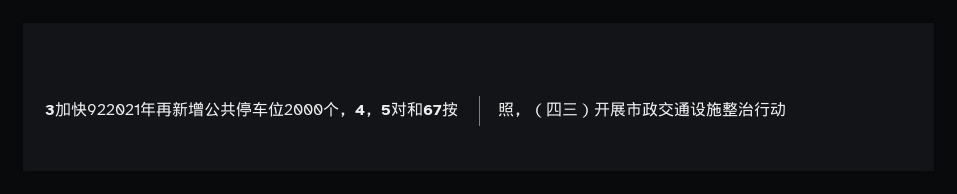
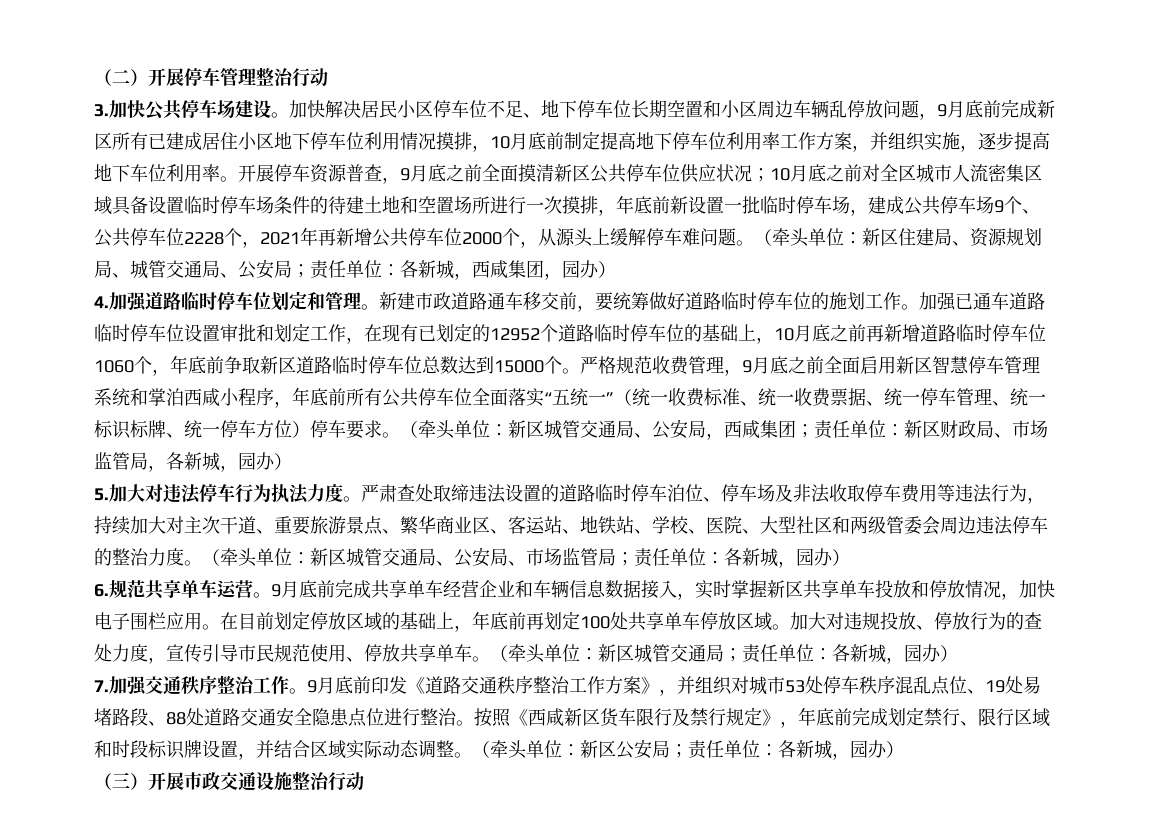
[45,102,140,117] 3加快922021 -> [94,67,328,87] [94,99,1055,120] [94,131,1050,152] [94,164,1042,184] [94,195,1040,216] [94,228,300,248] （二）开展停车管理整治行动 // 3.加快公共停车场建设。加快解决居民小区停车位不足、地下停车位长期空置和小区周边车辆乱停放问题，9月底前完成新区所有已建成居住小区地下停车位利用情况摸排，10月底前制定提高地下停车位利用率工作方案，并组织实施，逐步提高地下车位利用率。开展停车资源普查，9月底之前全面摸清新区公共停车位供应状况；10月底之前对全区城市人流密集区域具备设置临时停车场条件的待建土地和空置场所进行一次摸排，年底前新设置一批临时停车场，建成公共停车场9个、公共停车位2228个，2021
[355,102,562,118] 4，5对和67按照，（四 -> [538,228,1042,247] [94,259,616,280] [94,291,1045,312] [94,323,1046,344] [94,355,1040,376] [94,387,1046,408] [94,419,1048,440] [94,452,292,472] [94,484,1045,504] [94,516,1048,535] [94,547,850,568] [94,579,1055,600] [94,611,1042,632] [94,644,958,664] [94,675,1041,696] [94,707,1050,728] [94,739,904,760] [94,772,112,790] 从源头上缓解停车难问题。（牵头单位：新区住建局、资源规划局、城管交通局、公安局；责任单位：各新城，西咸集团，园办） // 4.加强道路临时停车位划定和管理。新建市政道路通车移交前，要统筹做好道路临时停车位的施划工作。加强已通车道路临时停车位设置审批和划定工作，在现有已划定的12952个道路临时停车位的基础上，10月底之前再新增道路临时停车位1060个，年底前争取新区道路临时停车位总数达到15000个。严格规范收费管理，9月底之前全面启用新区智慧停车管理系统和掌泊西咸小程序，年底前所有公共停车位全面落实“五统一”（统一收费标准、统一收费票据、统一停车管理、统一标识标牌、统一停车方位）停车要求。（牵头单位：新区城管交通局、公安局，西咸集团；责任单位：新区财政局、市场监管局，各新城，园办） // 5.加大对违法停车行为执法力度。严肃查处取缔违法设置的道路临时停车泊位、停车场及非法收取停车费用等违法行为，持续加大对主次干道、重要旅游景点、繁华商业区、客运站、地铁站、学校、医院、大型社区和两级管委会周边违法停车的整治力度。（牵头单位：新区城管交通局、公安局、市场监管局；责任单位：各新城，园办） // 6.规范共享单车运营。9月底前完成共享单车经营企业和车辆信息数据接入，实时掌握新区共享单车投放和停放情况，加快电子围栏应用。在目前划定停放区域的基础上，年底前再划定100处共享单车停放区域。加大对违规投放、停放行为的查处力度，宣传引导市民规范使用、停放共享单车。（牵头单位：新区城管交通局；责任单位：各新城，园办） // 7.加强交通秩序整治工作。9月底前印发《道路交通秩序整治工作方案》，并组织对城市53处停车秩序混乱点位、19处易堵路段、88处道路交通安全隐患点位进行整治。按照《西咸新区货车限行及禁行规定》，年底前完成划定禁行、限行区域和时段标识牌设置，并结合区域实际动态调整。（牵头单位：新区公安局；责任单位：各新城，园办） // （

